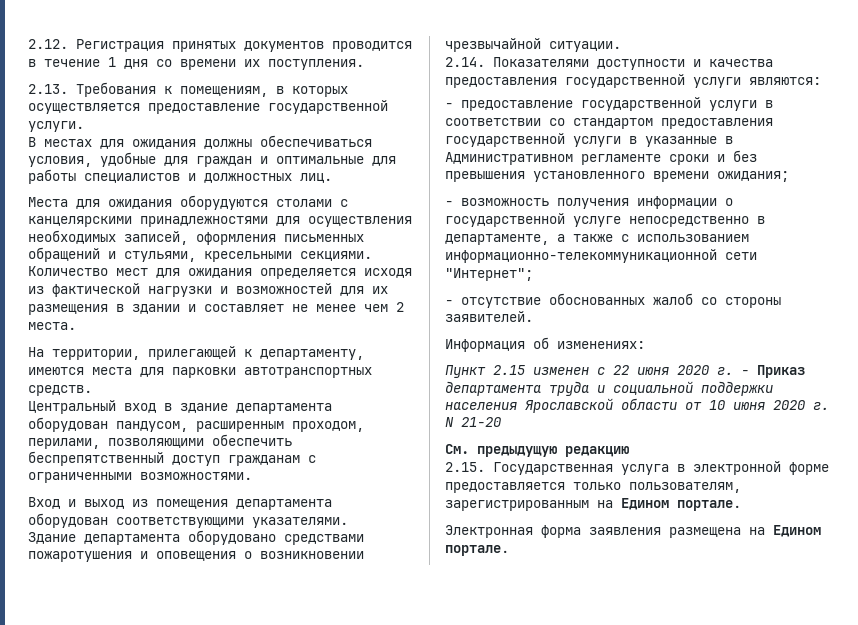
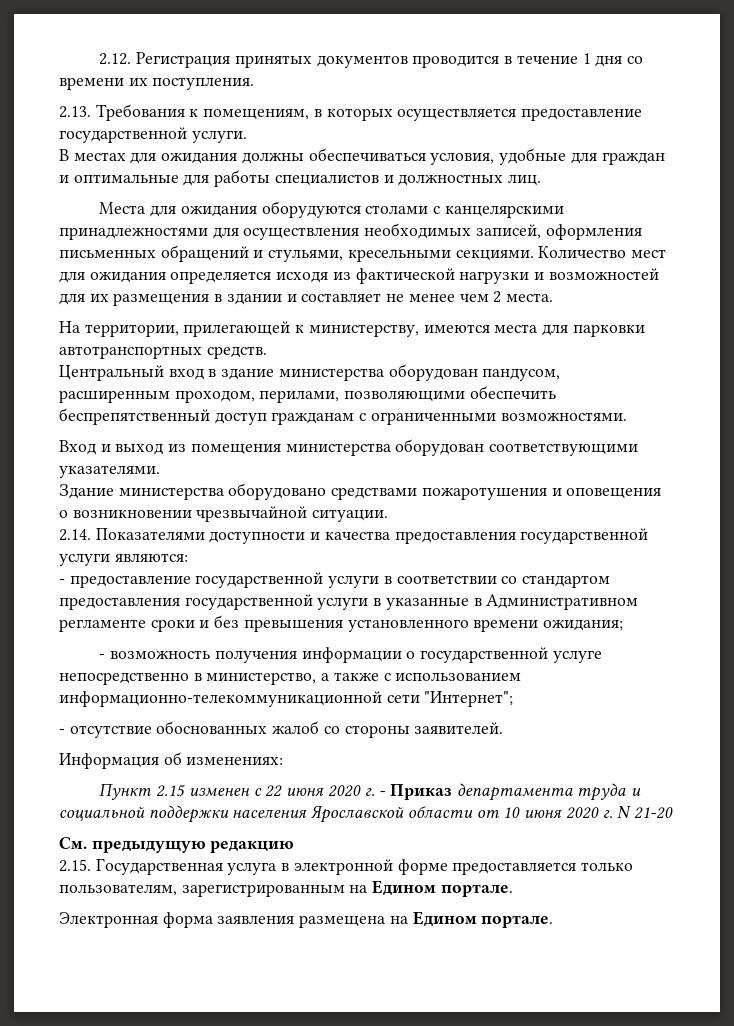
[260,349,364,360] департаменту, -> [308,324,419,337] министерству,
[236,403,332,414] департамента -> [278,368,384,381] министерства
[236,499,332,510] департамента -> [285,443,391,456] министерства
[84,534,180,545] департамента -> [118,487,224,500] министерства
[445,234,549,245] департаменте, -> [206,672,317,685] министерство,

